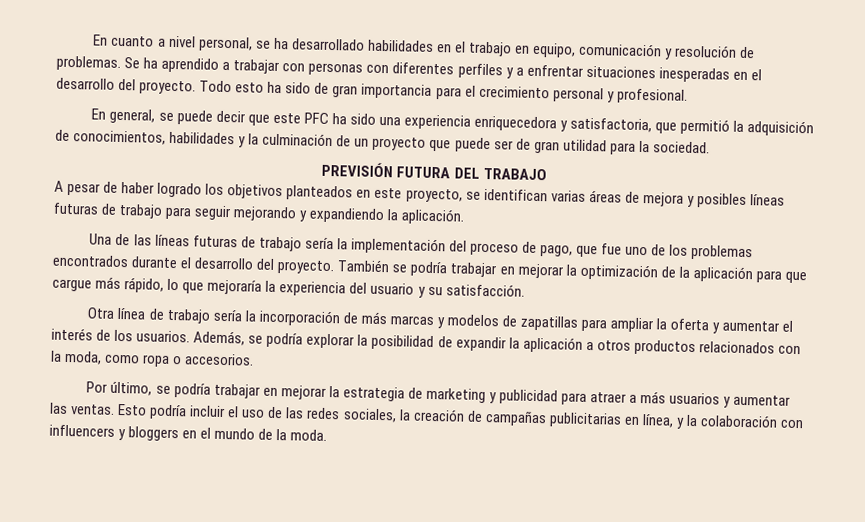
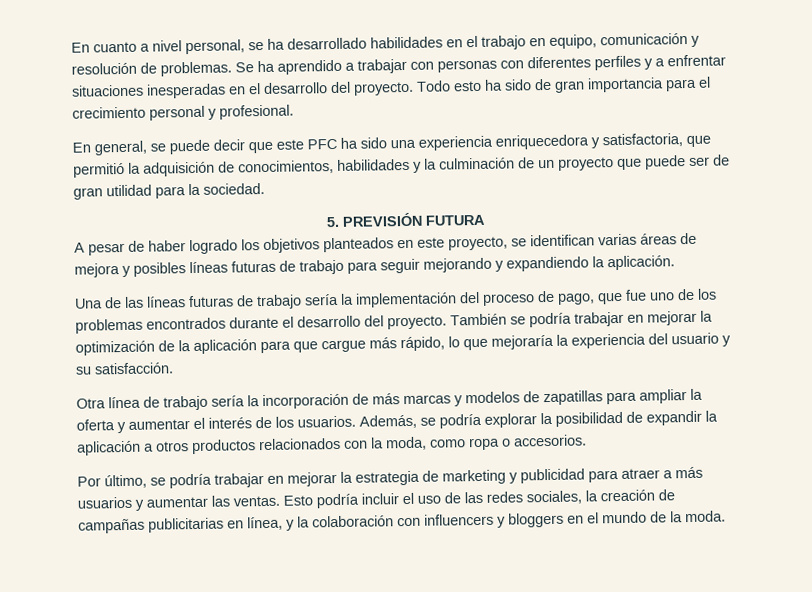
(710, 147) none -> [325,216,340,228] 5.
[453,167,547,181] DEL TRABAJO -> (486, 220) none

